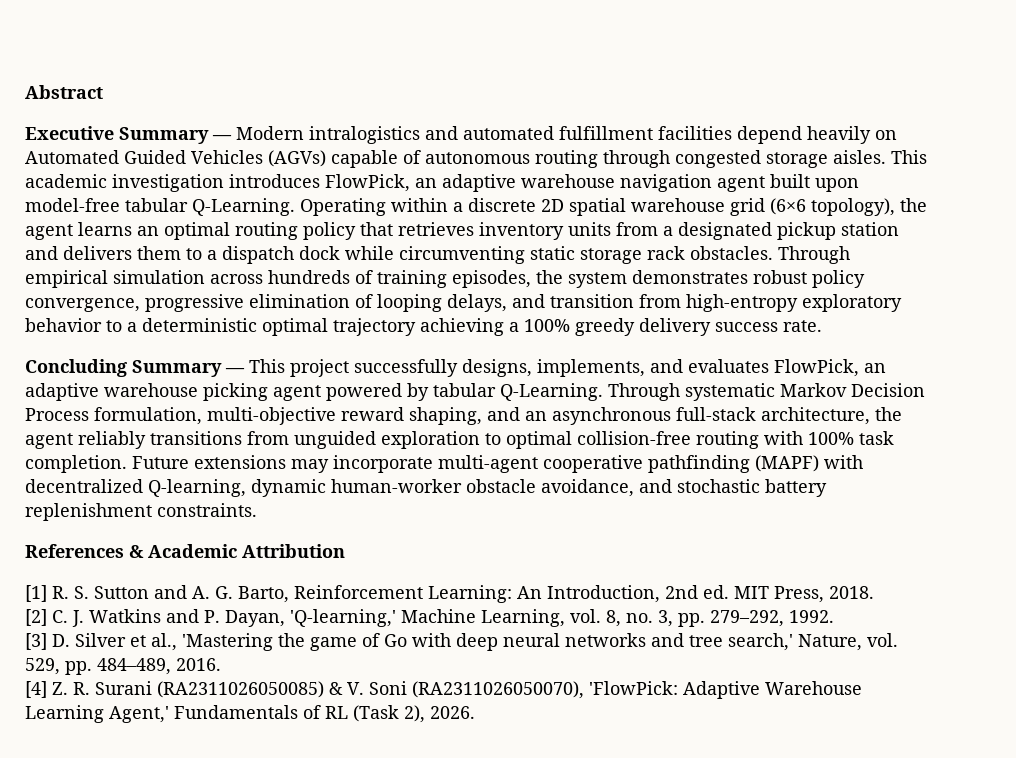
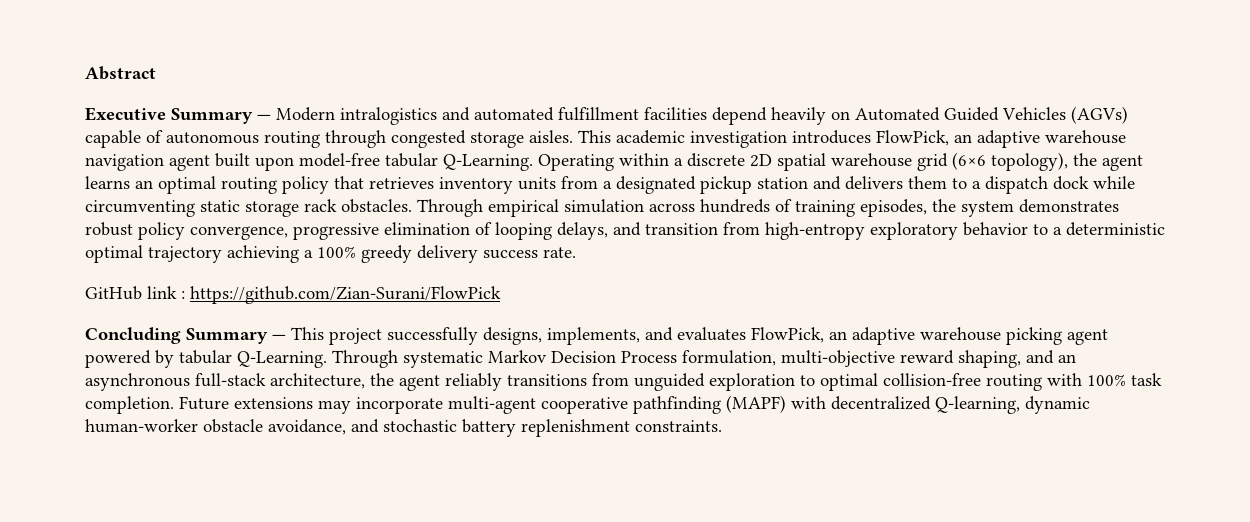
(822, 326) none -> [85,286,501,304] // GitHub link : https://github.com/Zian-Surani/FlowPick
[25,544,345,558] [25,585,874,603] [25,609,834,627] [25,633,898,651] [25,658,221,675] [25,681,862,699] [25,705,475,723] // References & Academic Attribution // [1] R. S. Sutton and A. G. Barto, Reinforcement Learning: An Introduction, 2nd ed. MIT Press, 2018. // [2] C. J. Watkins and P. Dayan, 'Q-learning,' Machine Learning, vol. 8, no. 3, pp. 279–292, 1992. // [3] D. Silver et al., 'Mastering the game of Go with deep neural networks and tree search,' Nature, vol. 529, pp. 484–489, 2016. // [4] Z. R. Surani (RA2311026050085) & V. Soni (RA2311026050070), 'FlowPick: Adaptive Warehouse Learning Agent,' Fundamentals of RL (Task 2), 2026. -> (722, 426) none

